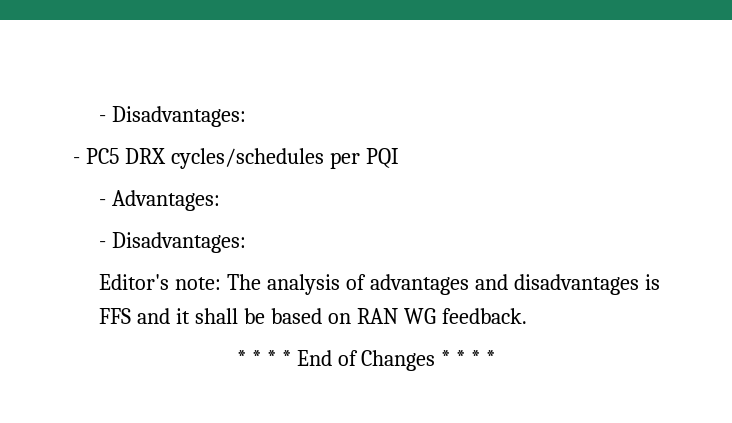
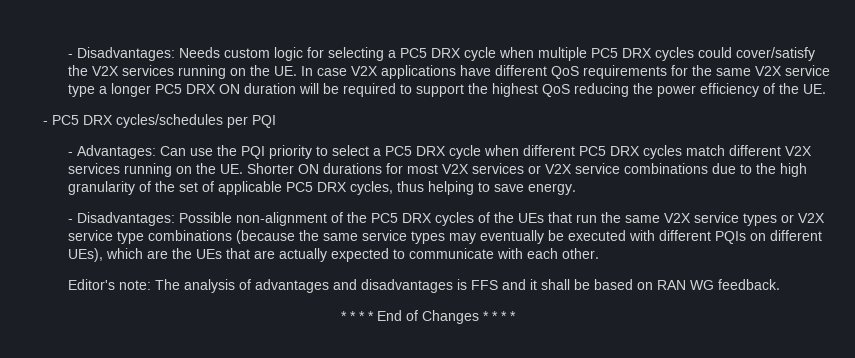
[99,106,247,127] - Disadvantages: -> [68,47,816,61] [68,65,831,79] [68,83,827,97] - Disadvantages: Needs custom logic for selecting a PC5 DRX cycle when multiple PC5 DRX cycles could cover/satisfy the V2X services running on the UE. In case V2X applications have different QoS requirements for the same V2X service type a longer PC5 DRX ON duration will be required to support the highest QoS reducing the power efficiency of the UE.
[99,232,247,253] // - Disadvantages: -> [160,145,813,159] [68,163,808,177] [68,181,577,195] [68,212,826,226] [68,230,823,244] [68,248,600,262] Can use the PQI priority to select a PC5 DRX cycle when different PC5 DRX cycles match different V2X services running on the UE. Shorter ON durations for most V2X services or V2X service combinations due to the high granularity of the set of applicable PC5 DRX cycles, thus helping to save energy. // - Disadvantages: Possible non-alignment of the PC5 DRX cycles of the UEs that run the same V2X service types or V2X service type combinations (because the same service types may eventually be executed with different PQIs on different UEs), which are the UEs that are actually expected to communicate with each other.

